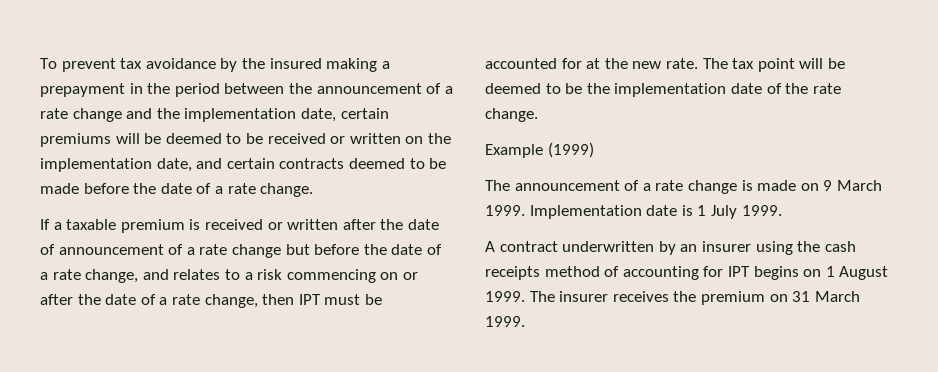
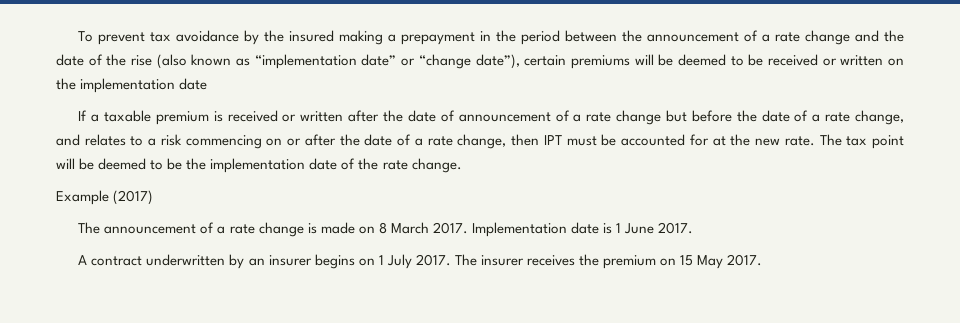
[184,108,336,122] implementation date, -> [56,54,520,69] date of the rise (also known as “implementation date” or “change date”),
[156,158,447,172] [40,183,314,197] date, and certain contracts deemed to be made before the date of a rate change. -> [179,78,208,90] date
[547,142,594,158] (1999) -> [113,190,154,205] (2017)
[823,180,882,191] [485,205,525,216] 9 March 1999. -> [378,222,468,234] 8 March 2017.
[710,205,782,219] July 1999. -> [624,222,694,234] June 2017.
[755,241,856,255] [485,266,750,280] using the cash receipts method of accounting for IPT -> (312, 260) none
[839,266,889,280] [485,291,525,302] August 1999. -> [386,254,451,269] July 2017.
[792,291,860,302] [485,316,525,327] 31 March 1999. -> [680,254,763,269] 15 May 2017.

